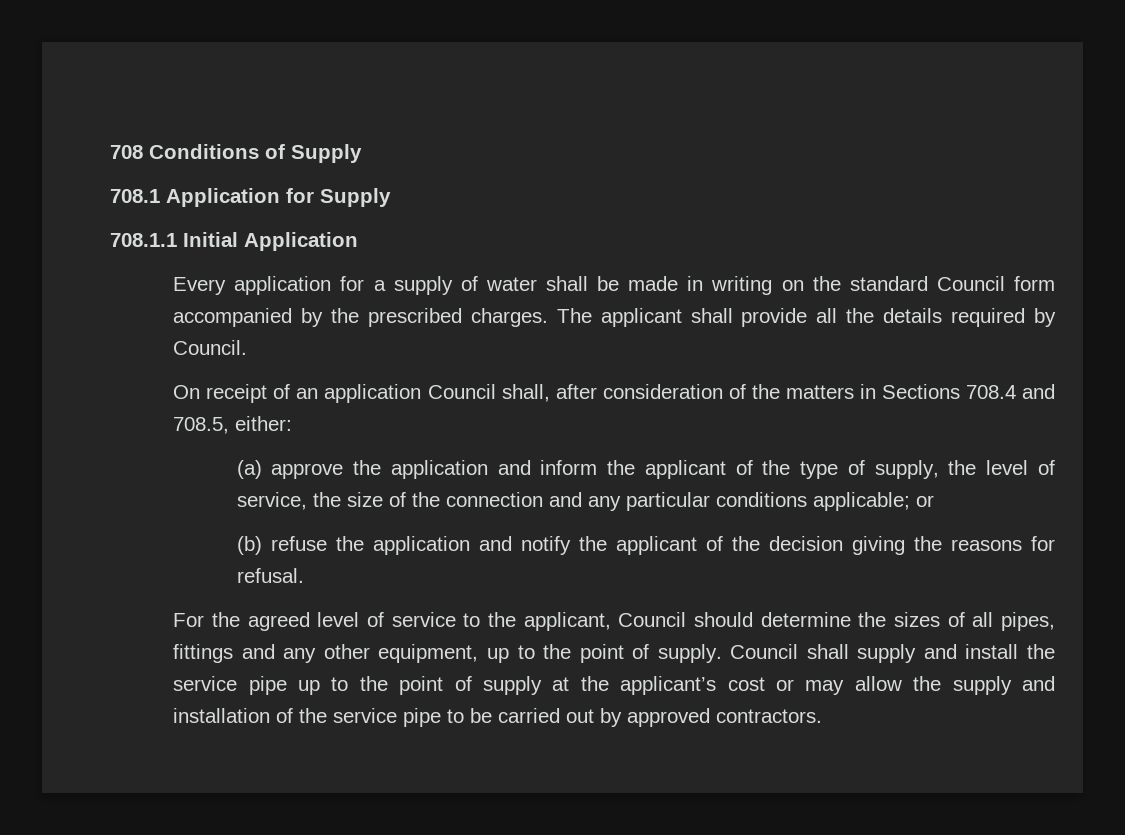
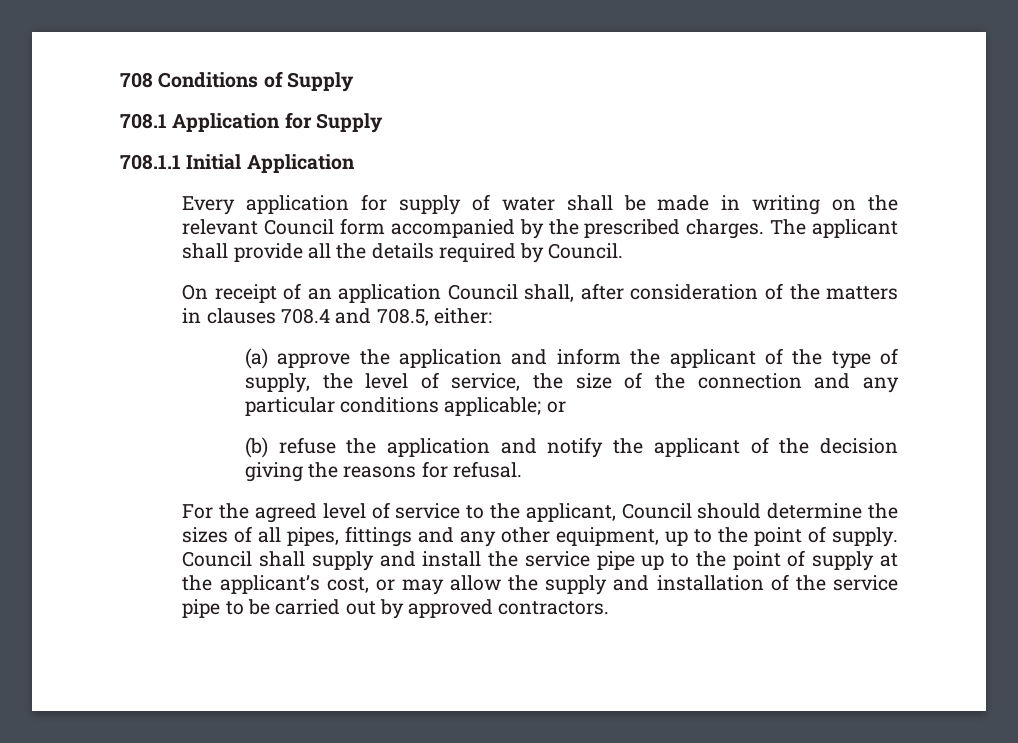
[373,280,386,291] a -> (388, 202) none
[849,276,928,291] standard -> [182,219,259,235] relevant
[881,384,960,399] Sections -> [206,308,276,324] clauses
[727,677,765,691] cost -> [326,577,369,593] cost,

